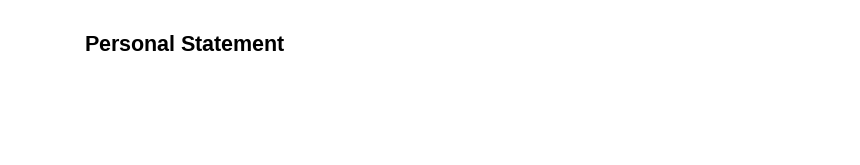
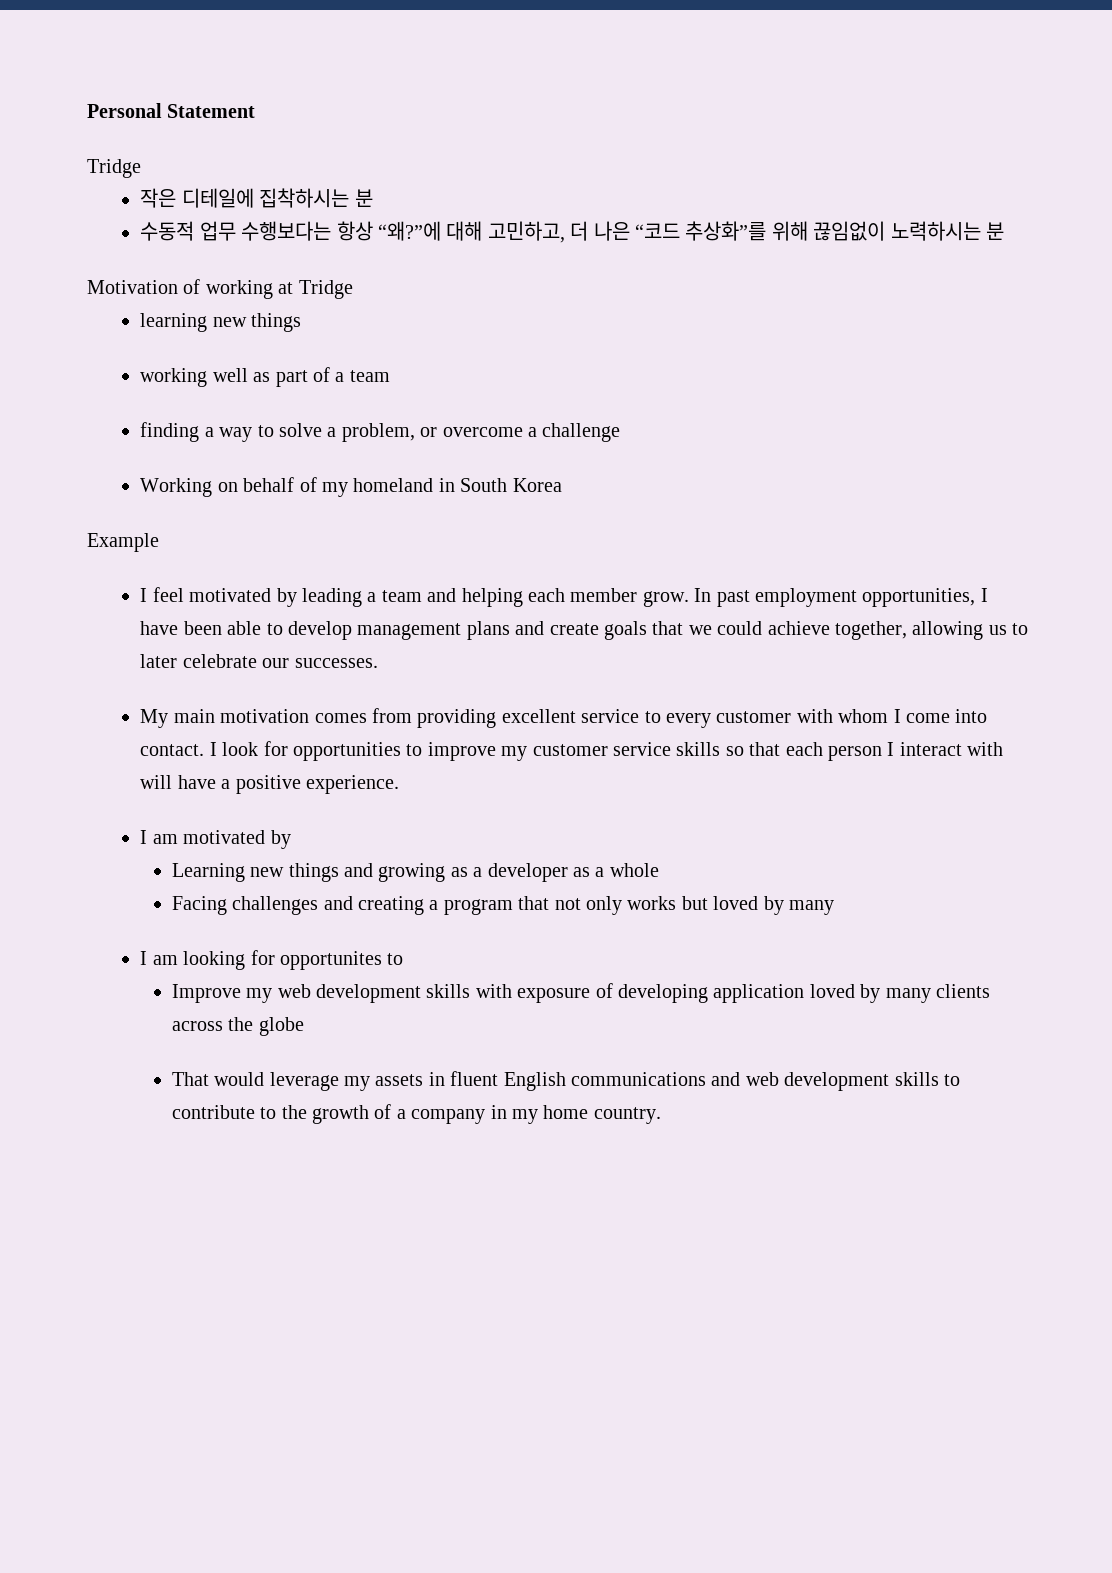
(284, 43) none -> [87,159,141,178] [140,188,373,208] [140,221,1005,243] [87,279,353,299] [140,313,302,332] [140,367,390,387] [140,422,621,442] [140,477,562,497] [87,533,159,552] [140,587,988,607] [140,621,1029,640] [140,654,378,668] [140,708,988,728] [140,741,1004,761] [140,775,400,794] [140,830,291,849] [171,863,659,882] [171,896,835,915] [140,950,404,970] [171,983,991,1003] [171,1017,304,1036] [171,1071,961,1091] [171,1104,661,1124] // Tridge // 작은 디테일에 집착하시는 분 // 수동적 업무 수행보다는 항상 “왜?”에 대해 고민하고, 더 나은 “코드 추상화”를 위해 끊임없이 노력하시는 분 // Motivation of working at Tridge // learning new things // working well as part of a team // finding a way to solve a problem, or overcome a challenge // Working on behalf of my homeland in South Korea // Example // I feel motivated by leading a team and helping each member grow. In past employment opportunities, I have been able to develop management plans and create goals that we could achieve together, allowing us to later celebrate our successes. // My main motivation comes from providing excellent service to every customer with whom I come into contact. I look for opportunities to improve my customer service skills so that each person I interact with will have a positive experience. // I am motivated by // Learning new things and growing as a developer as a whole // Facing challenges and creating a program that not only works but loved by many // I am looking for opportunites to // Improve my web development skills with exposure of developing application loved by many clients across the globe // That would leverage my assets in fluent English communications and web development skills to contribute to the growth of a company in my home country.

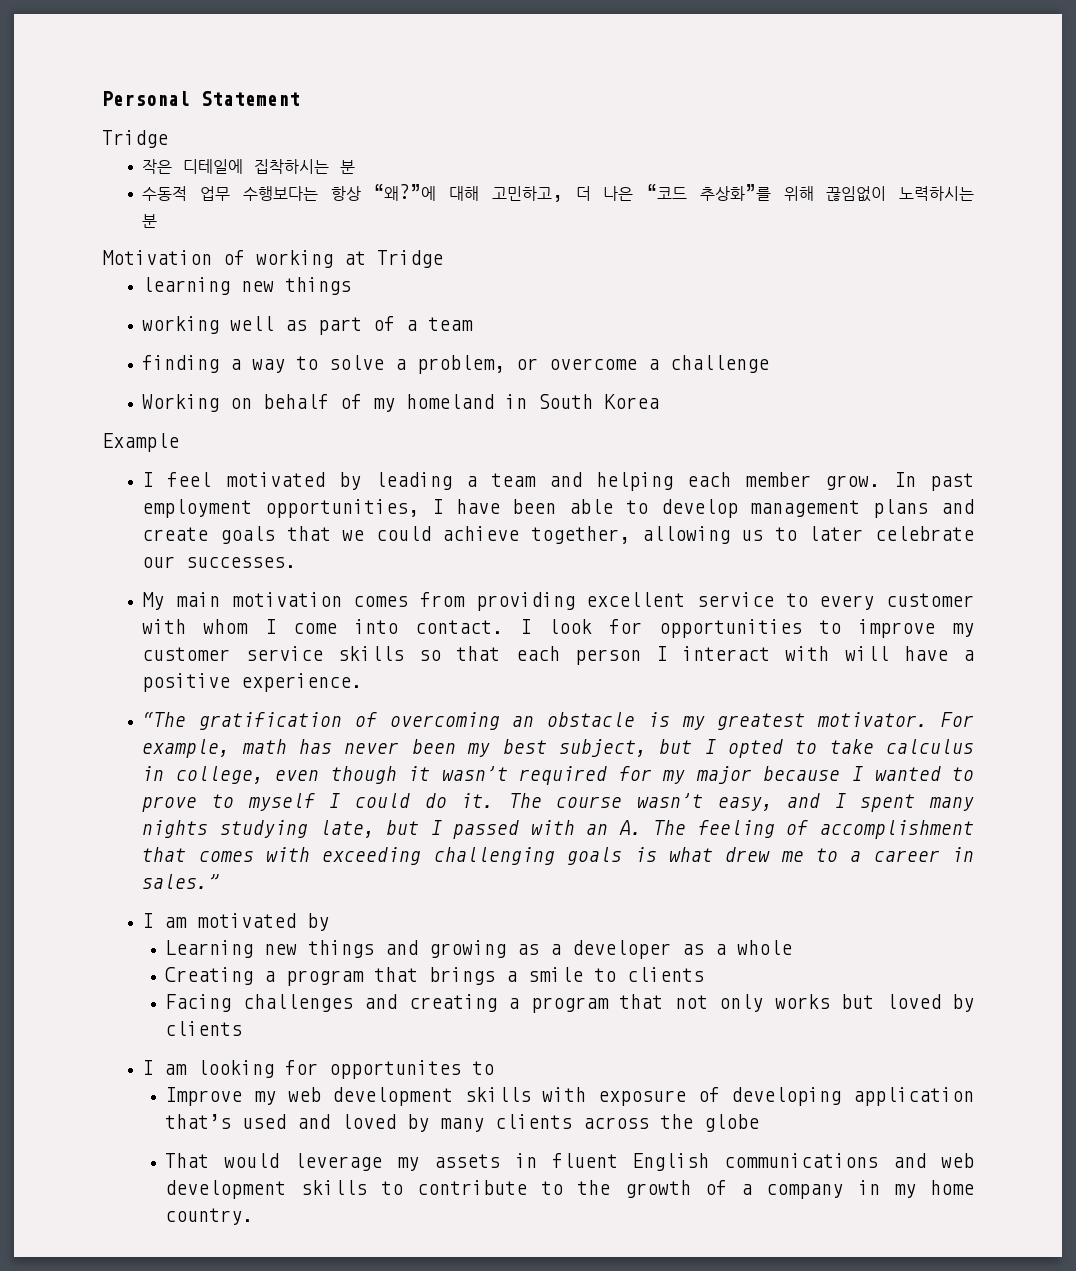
(400, 784) none -> [142,712,974,730] [142,739,974,758] [142,766,974,785] [142,793,975,812] [142,820,975,839] [142,847,974,865] [142,874,220,889] // “The gratification of overcoming an obstacle is my greatest motivator. For example, math has never been my best subject, but I opted to take calculus in college, even though it wasn’t required for my major because I wanted to prove to myself I could do it. The course wasn’t easy, and I spent many nights studying late, but I passed with an A. The feeling of accomplishment that comes with exceeding challenging goals is what drew me to a career in sales.”
(659, 870) none -> [165,967,705,986] // Creating a program that brings a smile to clients
[789,900,835,915] many -> [165,1021,243,1036] clients
(805, 993) none -> [165,1114,331,1129] that’s used and

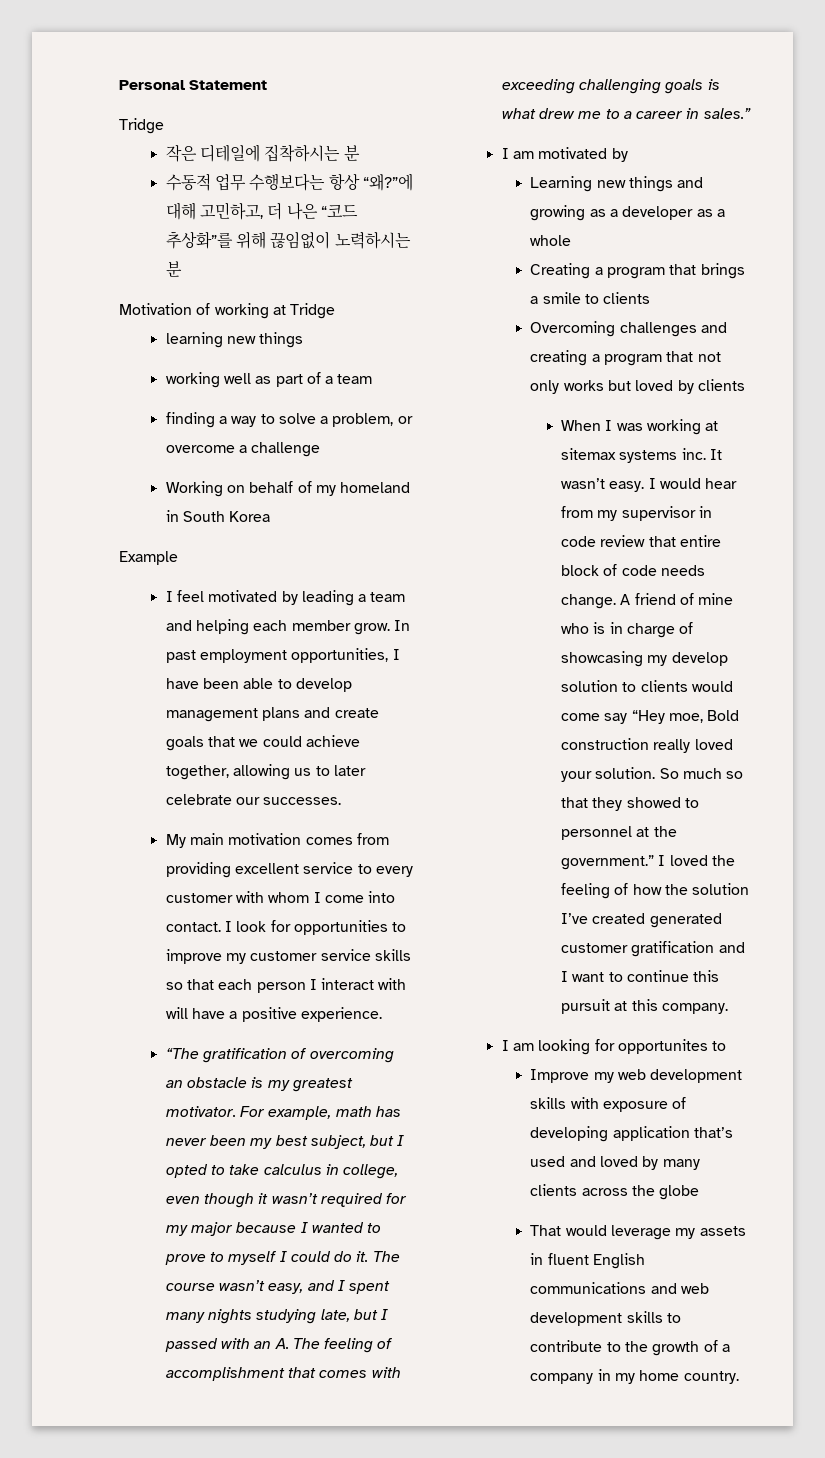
[165,994,232,1012] Facing -> [530,321,616,337] Overcoming
(243, 1028) none -> [561,419,719,435] [561,448,723,463] [561,478,738,492] [561,506,713,521] [561,535,722,547] [561,564,706,576] [561,593,734,609] [561,622,694,638] [561,651,728,667] [561,680,734,692] [561,710,740,724] [561,738,733,753] [561,767,744,782] [561,797,700,811] [561,826,677,840] [561,855,736,870] [561,883,750,899] [561,913,722,928] [561,941,745,957] [561,970,720,982] [561,999,729,1014] // When I was working at sitemax systems inc. It wasn’t easy. I would hear from my supervisor in code review that entire block of code needs change. A friend of mine who is in charge of showcasing my develop solution to clients would come say “Hey moe, Bold construction really loved your solution. So much so that they showed to personnel at the government.” I loved the feeling of how the solution I’ve created generated customer gratification and I want to continue this pursuit at this company.

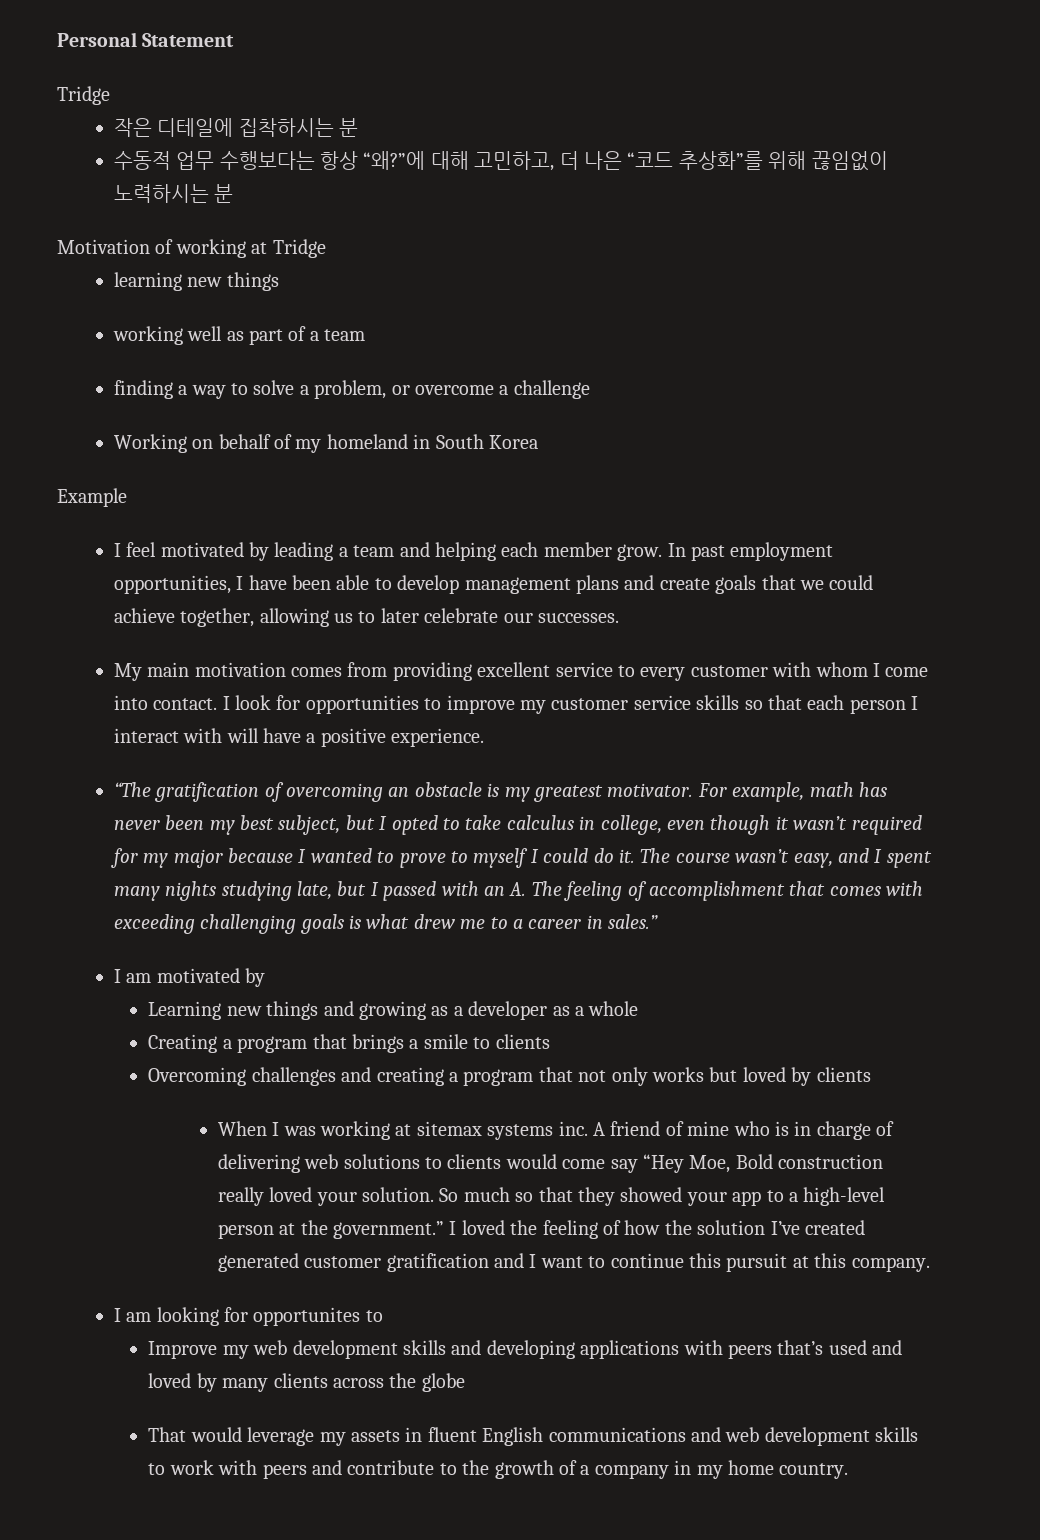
[710,449,723,460] [561,478,738,492] [561,506,713,521] [561,535,722,547] [561,564,706,576] [561,594,617,609] It wasn’t easy. I would hear from my supervisor in code review that entire block of code needs change. -> (588, 1128) none
[561,651,728,667] [561,680,619,692] showcasing my develop solution -> [217,1154,420,1173] delivering web solutions
[669,713,704,723] moe, -> [689,1155,731,1173] Moe,
[685,798,700,808] [561,826,633,840] to personnel -> [686,1187,886,1206] [217,1224,274,1239] your app to a high-level person
[570,1097,687,1112] [530,1126,690,1142] with exposure of developing application -> [451,1340,773,1359] and developing applications with peers
(682, 1318) none -> [169,1460,343,1479] work with peers and

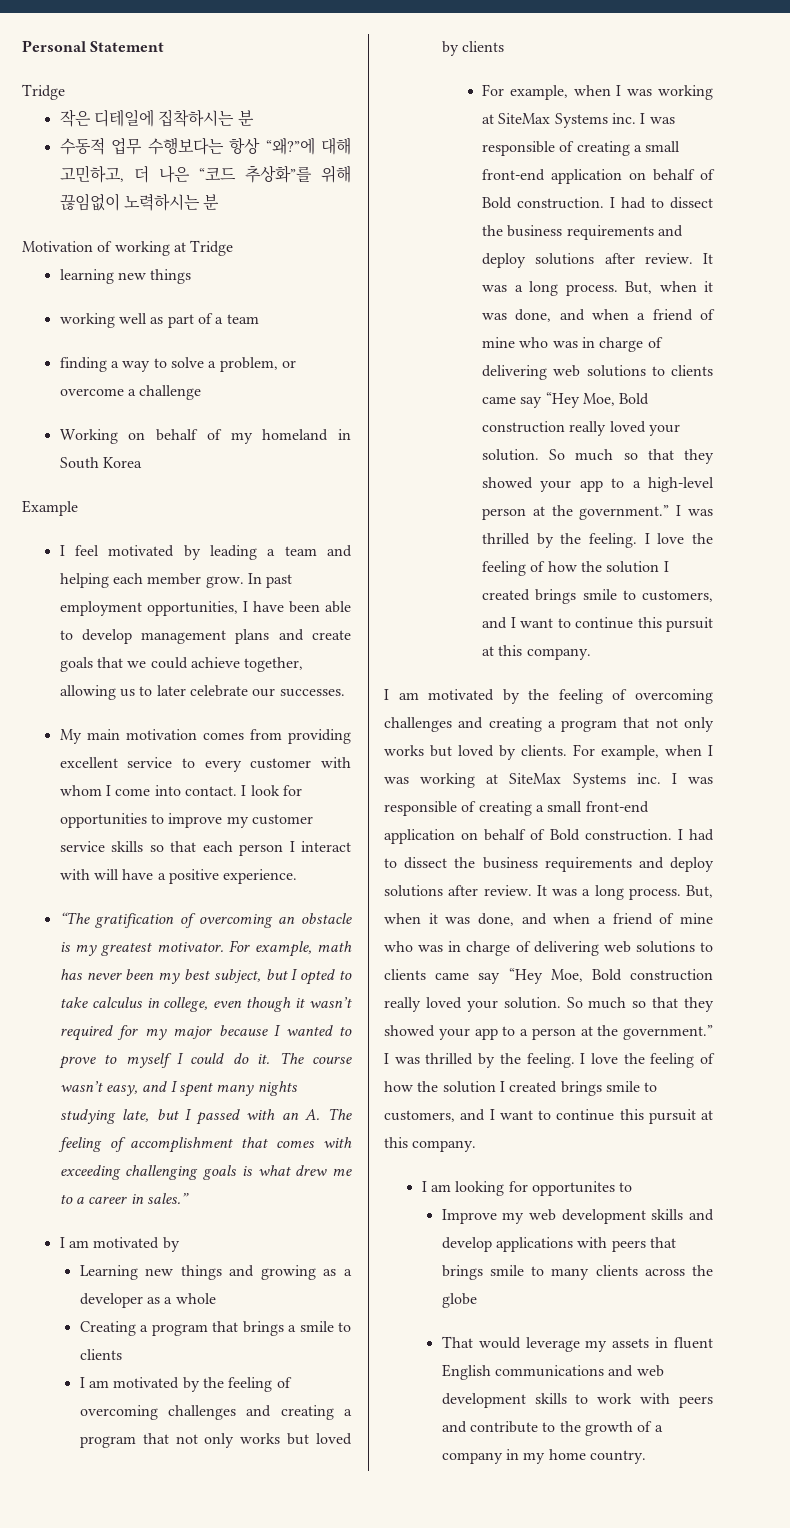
[148,1067,247,1086] Overcoming -> [79,1377,292,1392] [79,1405,158,1420] I am motivated by the feeling of overcoming
[217,1121,895,1140] [217,1154,606,1173] When I was working at sitemax systems inc. A friend of mine who is in charge of delivering web solutions to clients would come -> [482,84,713,100] [482,113,675,128] [482,141,681,156] [482,169,715,184] [482,197,713,209] [482,225,683,240] [482,253,713,268] [482,281,713,296] [482,309,715,322] [482,337,663,352] [482,365,713,380] [482,396,517,404] For example, when I was working at SiteMax Systems inc. I was responsible of creating a small front-end application on behalf of Bold construction. I had to dissect the business requirements and deploy solutions after review. It was a long process. But, when it was done, and when a friend of mine who was in charge of delivering web solutions to clients came
[461,1220,866,1239] [217,1253,489,1272] loved the feeling of how the solution I’ve created generated customer gratification -> [688,509,713,516] [482,533,713,548] [482,561,669,576] [482,589,713,604] [482,617,713,632] [482,645,591,660] [384,689,713,704] [384,717,714,732] [384,744,713,760] [384,773,713,788] [384,801,649,816] [384,829,714,844] [384,857,714,872] [384,885,713,900] [384,913,713,926] [384,941,713,956] [384,968,713,984] [384,997,714,1012] [384,1025,713,1040] [384,1053,715,1068] [384,1081,658,1096] [384,1110,455,1122] was thrilled by the feeling. I love the feeling of how the solution I created brings smile to customers, and I want to continue this pursuit at this company. // I am motivated by the feeling of overcoming challenges and creating a program that not only works but loved by clients. For example, when I was working at SiteMax Systems inc. I was responsible of creating a small front-end application on behalf of Bold construction. I had to dissect the business requirements and deploy solutions after review. It was a long process. But, when it was done, and when a friend of mine who was in charge of delivering web solutions to clients came say “Hey Moe, Bold construction really loved your solution. So much so that they showed your app to a person at the government.” I was thrilled by the feeling. I love the feeling of how the solution I created brings smile to customers,
[486,1340,575,1359] developing -> [441,1237,492,1252] develop
[777,1340,903,1355] [148,1373,217,1392] that’s used and loved by -> [650,1237,677,1248] [441,1265,545,1280] that brings smile to

